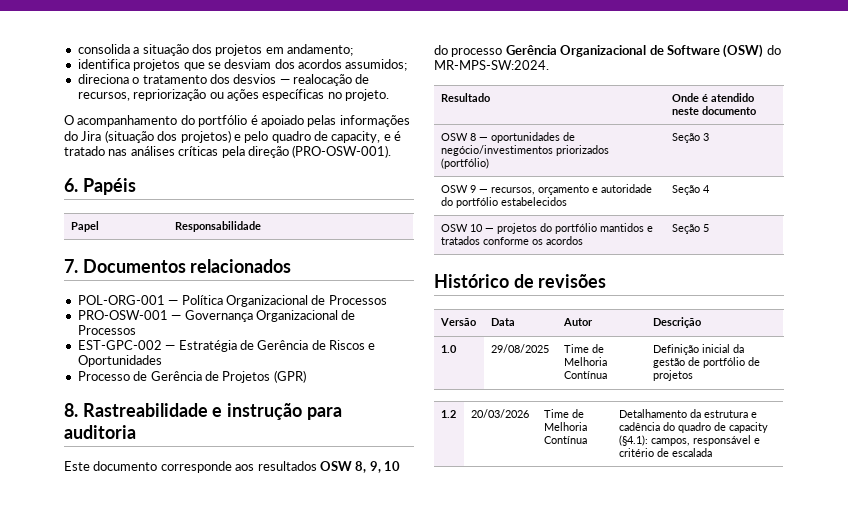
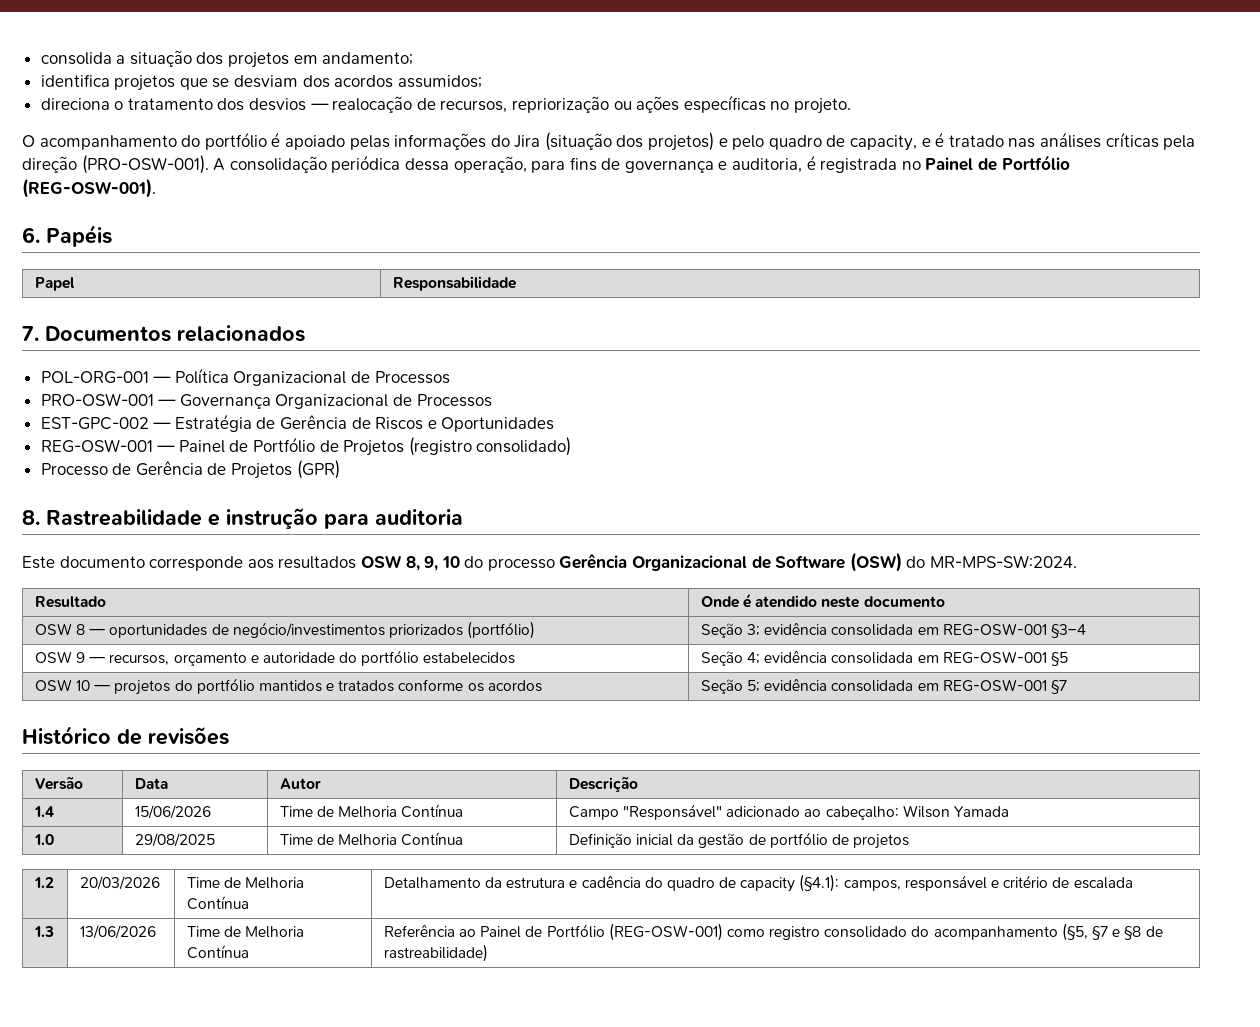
(392, 151) none -> [213,155,1070,173] [22,178,156,198] A consolidação periódica dessa operação, para fins de governança e auditoria, é registrada no Painel de Portfólio (REG-OSW-001).
(162, 361) none -> [40,437,572,456] // REG-OSW-001 — Painel de Portfólio de Projetos (registro consolidado)
[703,133,710,141] 3 -> [746,622,1086,638] 3; evidência consolidada em REG-OSW-001 §3–4
[703,185,711,193] 4 -> [746,650,1068,666] 4; evidência consolidada em REG-OSW-001 §5
[703,224,710,232] 5 -> [746,678,1067,694] 5; evidência consolidada em REG-OSW-001 §7
(702, 322) none -> [33,806,54,817] [134,805,211,819] [279,804,464,818] [568,804,1009,820] // 1.4 | 15/06/2026 | Time de Melhoria Contínua | Campo "Responsável" adicionado ao cabeçalho: Wilson Yamada
(713, 452) none -> [33,926,54,937] [79,925,156,939] [186,926,305,938] [186,945,249,959] [383,923,1163,941] [383,944,488,962] // 1.3 | 13/06/2026 | Time de Melhoria Contínua | Referência ao Painel de Portfólio (REG-OSW-001) como registro consolidado do acompanhamento (§5, §7 e §8 de rastreabilidade)

